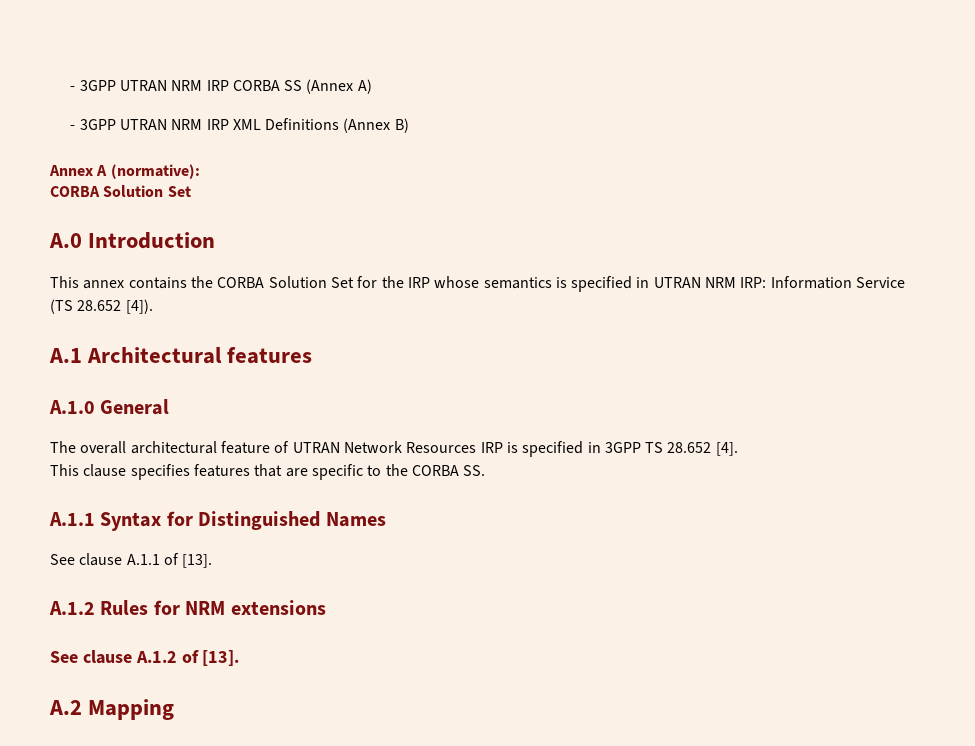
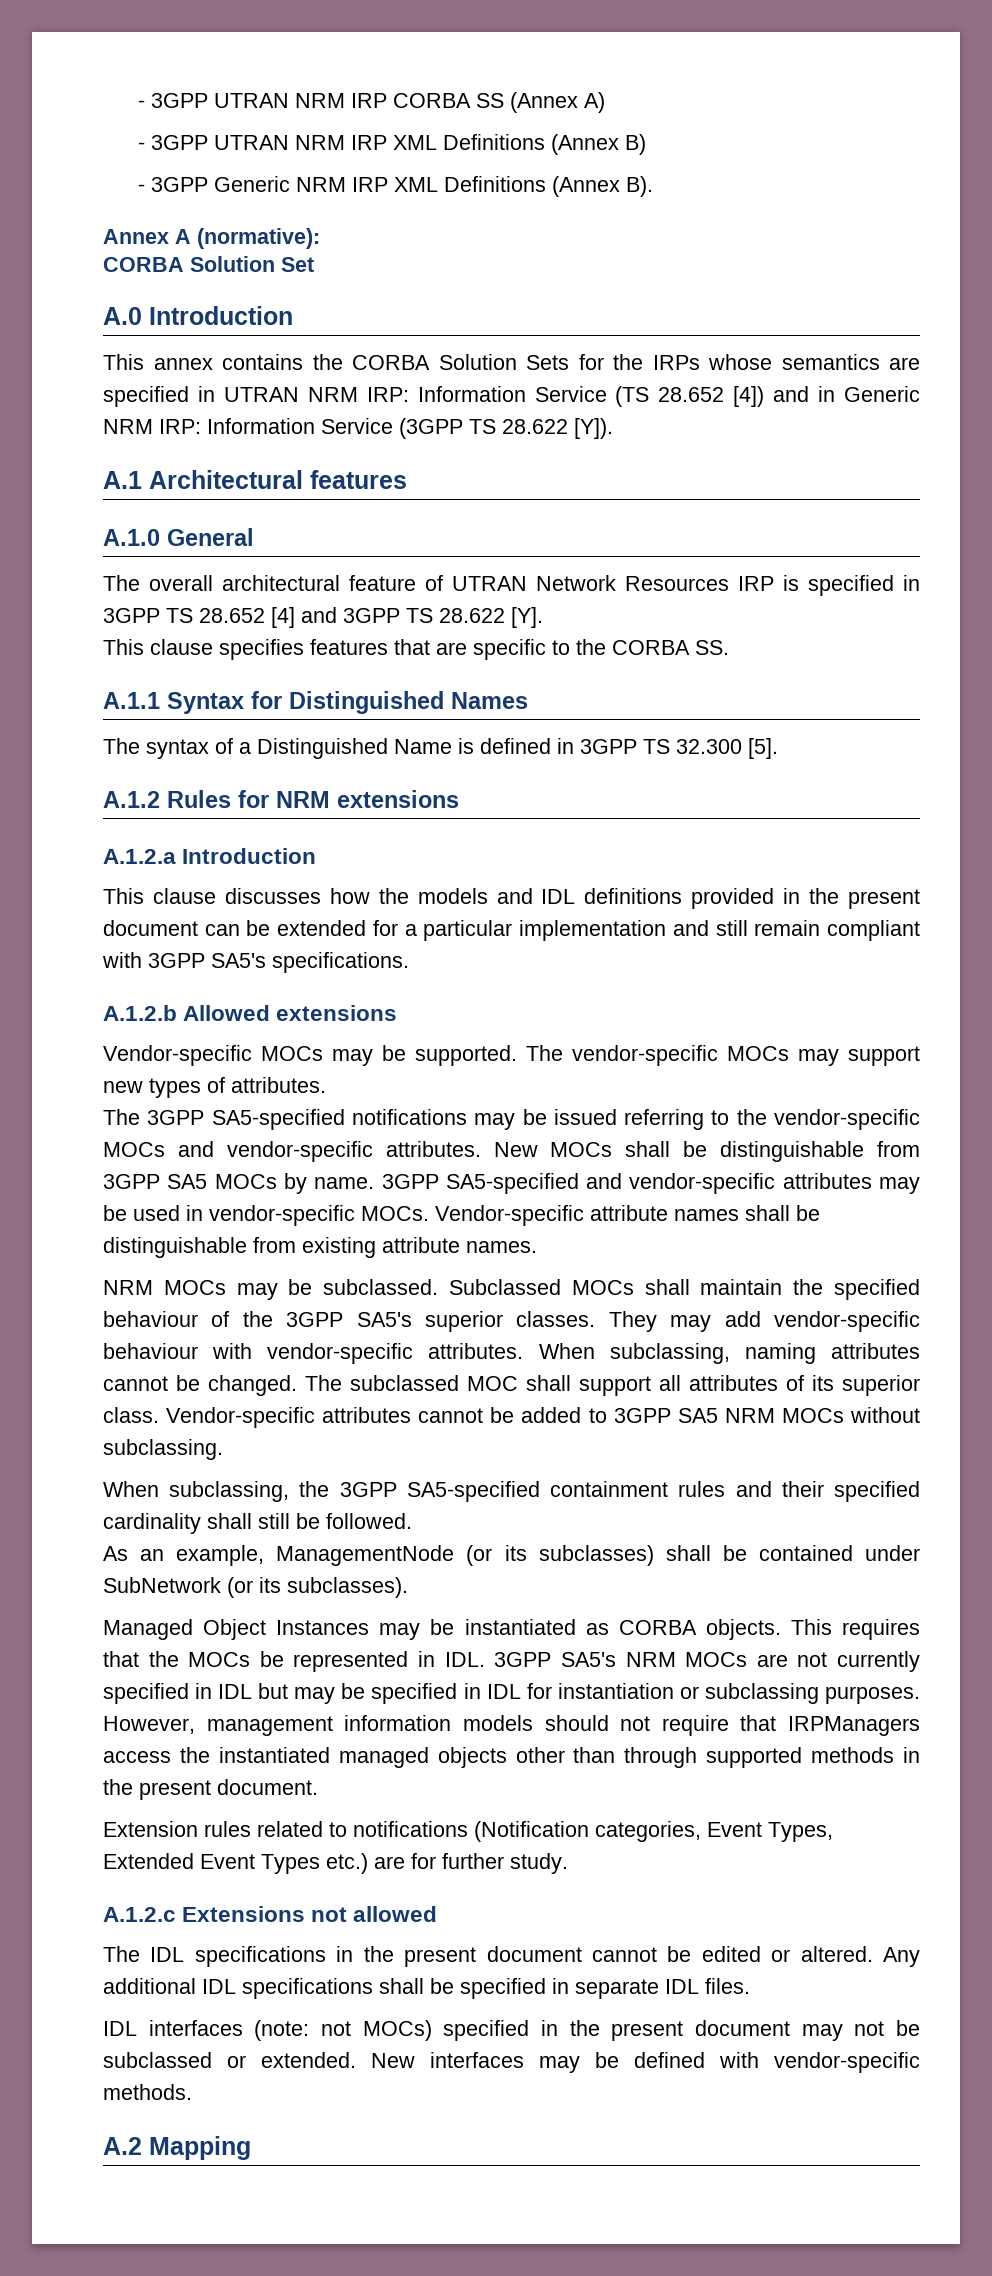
(409, 125) none -> [138,176,654,197] // - 3GPP Generic NRM IRP XML Definitions (Annex B).
[330,277,354,288] Set -> [526,355,569,370] Sets
[407,277,430,288] IRP -> [652,355,700,370] IRPs
[555,277,567,288] is -> [889,357,920,370] are
[125,299,153,314] [4]). -> [733,386,920,407] [103,418,613,439] [4]) and in Generic NRM IRP: Information Service (3GPP TS 28.622 [Y]).
[715,442,738,456] [4]. -> [271,607,543,628] [4] and 3GPP TS 28.622 [Y].
[50,553,213,568] See clause A.1.1 of [13]. -> [103,738,778,759] The syntax of a Distinguished Name is defined in 3GPP TS 32.300 [5].
[50,650,240,666] See clause A.1.2 of [13]. -> [103,848,317,864] [103,888,920,909] [103,920,921,941] [102,952,409,973] [103,1005,398,1021] [103,1045,920,1066] [103,1077,326,1098] [103,1109,920,1130] [103,1141,921,1162] [103,1173,920,1194] [103,1205,820,1226] [103,1237,537,1258] [103,1279,920,1300] [103,1311,920,1332] [103,1343,920,1364] [103,1375,920,1396] [103,1407,920,1428] [103,1439,223,1460] [103,1481,920,1502] [103,1513,412,1534] [103,1545,921,1566] [103,1577,408,1598] [103,1619,921,1640] [103,1651,921,1672] [103,1683,921,1704] [103,1715,920,1736] [103,1747,920,1768] [103,1779,318,1800] [103,1821,833,1842] [103,1853,568,1874] [103,1906,438,1922] [103,1946,920,1967] [103,1978,750,1999] [103,2020,920,2041] [103,2052,920,2073] [103,2084,192,2100] A.1.2.a Introduction // This clause discusses how the models and IDL definitions provided in the present document can be extended for a particular implementation and still remain compliant with 3GPP SA5's specifications. // A.1.2.b Allowed extensions // Vendor-specific MOCs may be supported. The vendor-specific MOCs may support new types of attributes. // The 3GPP SA5-specified notifications may be issued referring to the vendor-specific MOCs and vendor-specific attributes. New MOCs shall be distinguishable from 3GPP SA5 MOCs by name. 3GPP SA5-specified and vendor-specific attributes may be used in vendor-specific MOCs. Vendor-specific attribute names shall be distinguishable from existing attribute names. // NRM MOCs may be subclassed. Subclassed MOCs shall maintain the specified behaviour of the 3GPP SA5's superior classes. They may add vendor-specific behaviour with vendor-specific attributes. When subclassing, naming attributes cannot be changed. The subclassed MOC shall support all attributes of its superior class. Vendor-specific attributes cannot be added to 3GPP SA5 NRM MOCs without subclassing. // When subclassing, the 3GPP SA5-specified containment rules and their specified cardinality shall still be followed. // As an example, ManagementNode (or its subclasses) shall be contained under SubNetwork (or its subclasses). // Managed Object Instances may be instantiated as CORBA objects. This requires that the MOCs be represented in IDL. 3GPP SA5's NRM MOCs are not currently specified in IDL but may be specified in IDL for instantiation or subclassing purposes. However, management information models should not require that IRPManagers access the instantiated managed objects other than through supported methods in the present document. // Extension rules related to notifications (Notification categories, Event Types, Extended Event Types etc.) are for further study. // A.1.2.c Extensions not allowed // The IDL specifications in the present document cannot be edited or altered. Any additional IDL specifications shall be specified in separate IDL files. // IDL interfaces (note: not MOCs) specified in the present document may not be subclassed or extended. New interfaces may be defined with vendor-specific methods.

